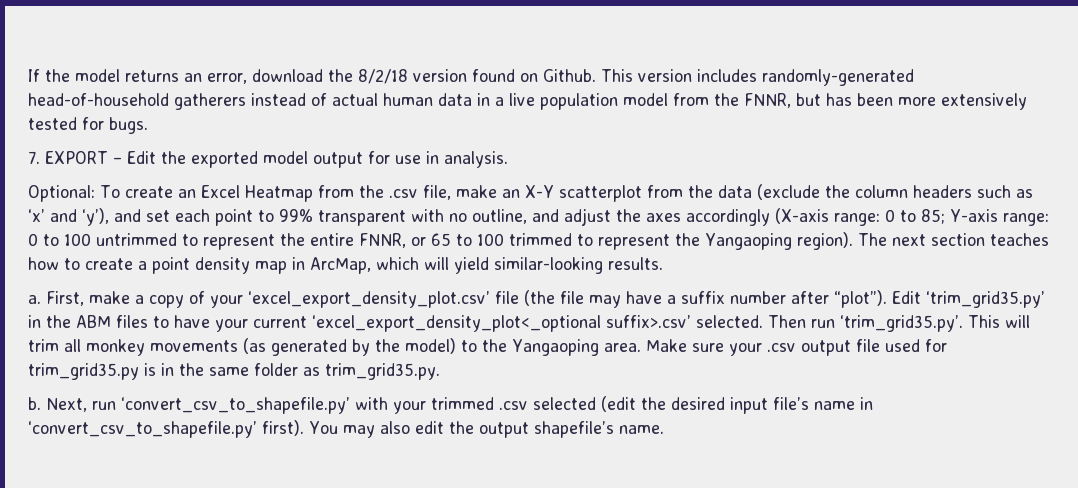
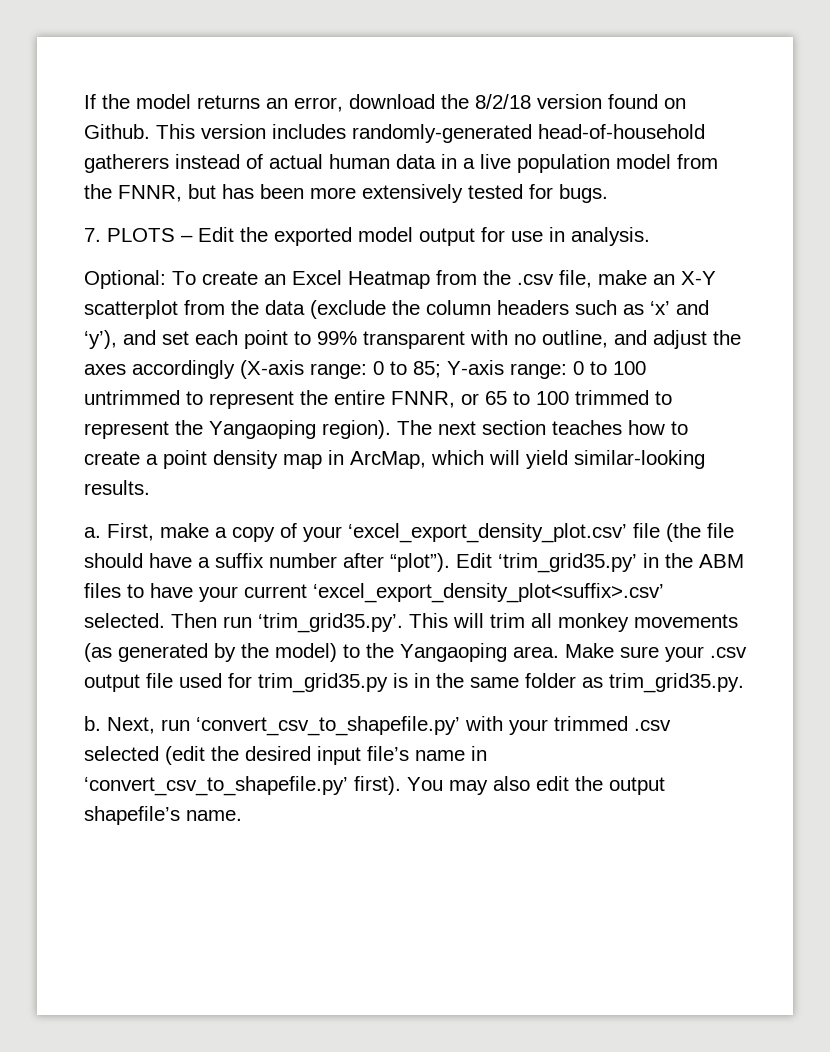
[45,151,108,164] EXPORT -> [107,228,175,242] PLOTS
[589,295,621,308] may -> [84,553,143,568] should
[312,315,691,332] ‘excel_export_density_plot<_optional suffix>.csv’ -> [313,583,664,603] ‘excel_export_density_plot<suffix>.csv’

